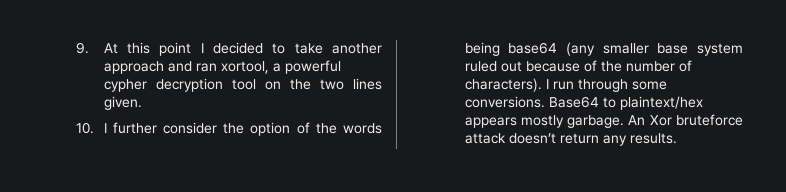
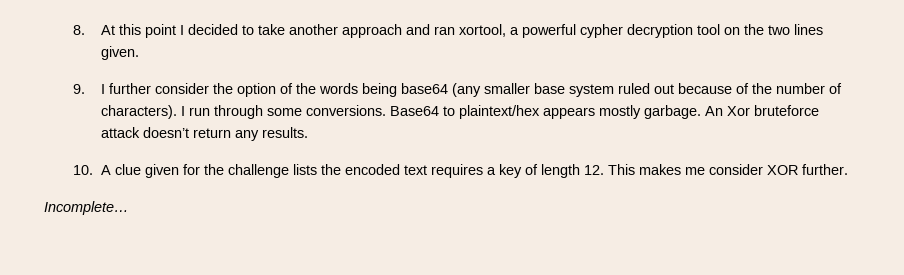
[75,42,89,54] 9. -> [72,25,85,35] 8.
[75,122,94,134] 10. -> [72,84,85,94] 9.
(677, 138) none -> [72,164,849,178] [44,201,129,215] // 10. A clue given for the challenge lists the encoded text requires a key of length 12. This makes me consider XOR further. // Incomplete…

